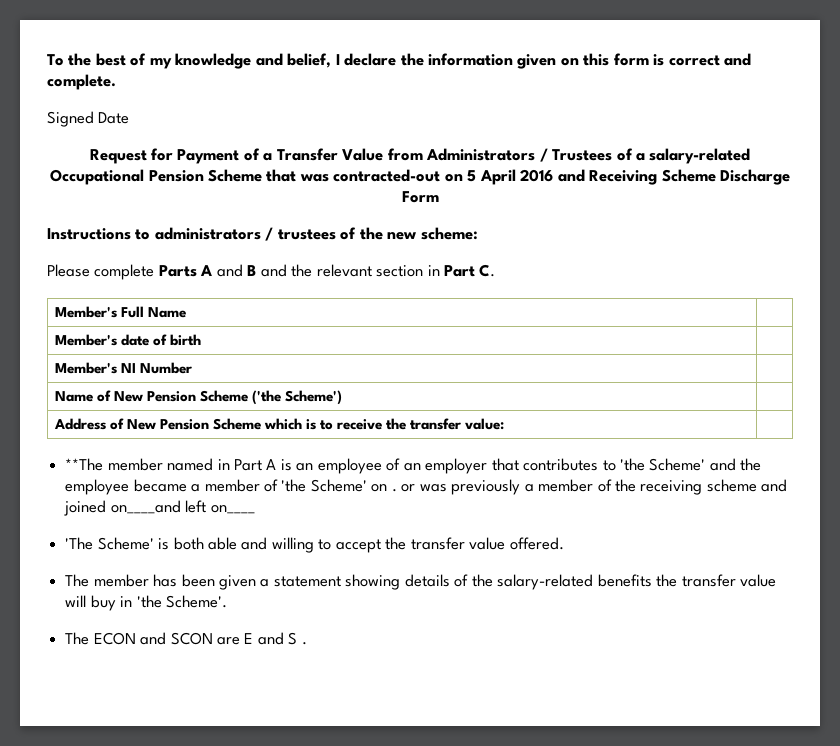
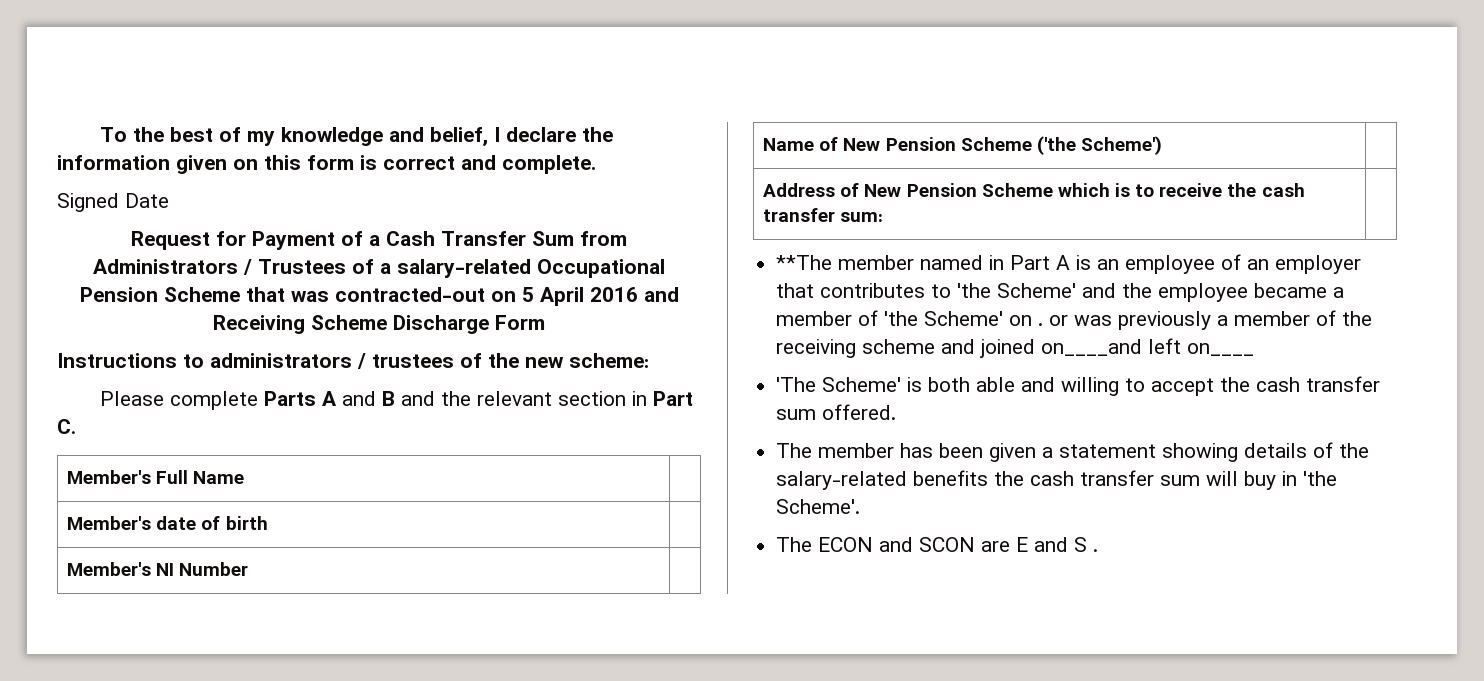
[276,148,384,161] Transfer Value -> [386,231,574,246] Cash Transfer Sum
[410,418,505,430] transfer value: -> [1261,183,1305,197] [763,208,884,222] cash transfer sum:
[410,537,506,550] transfer value -> [1256,376,1381,392] [776,409,817,420] cash transfer sum
[681,574,776,587] transfer value -> [1030,470,1201,486] cash transfer sum

